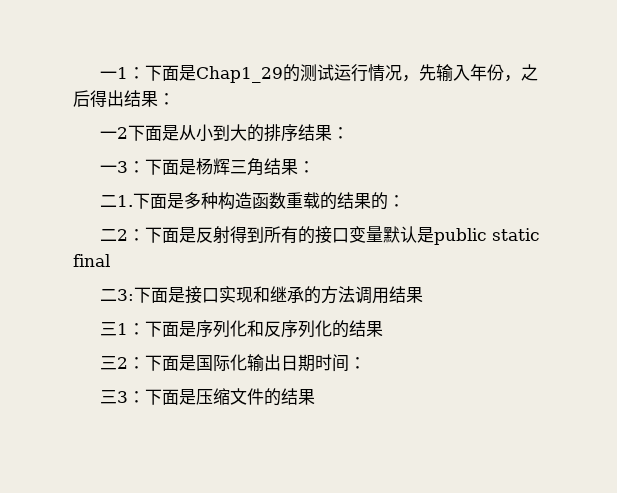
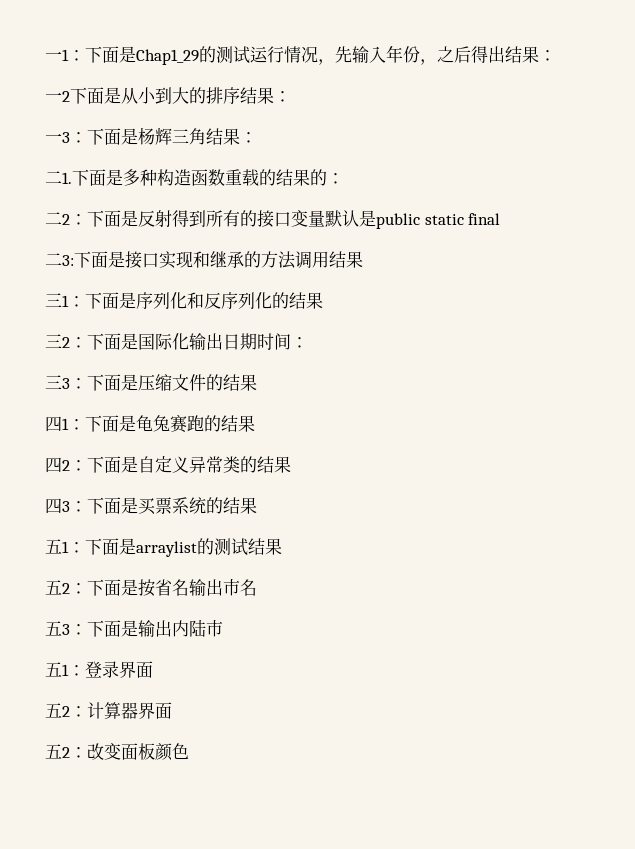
(315, 397) none -> [45,415,255,433] [45,456,291,473] [45,497,257,515] [45,538,282,557] [45,579,257,597] [45,619,223,637] [45,661,153,678] [45,702,172,719] [45,743,189,761] // 四1：下面是龟兔赛跑的结果 // 四2：下面是自定义异常类的结果 // 四3：下面是买票系统的结果 // 五1：下面是arraylist的测试结果 // 五2：下面是按省名输出市名 // 五3：下面是输出内陆市 // 五1：登录界面 // 五2：计算器界面 // 五2：改变面板颜色

